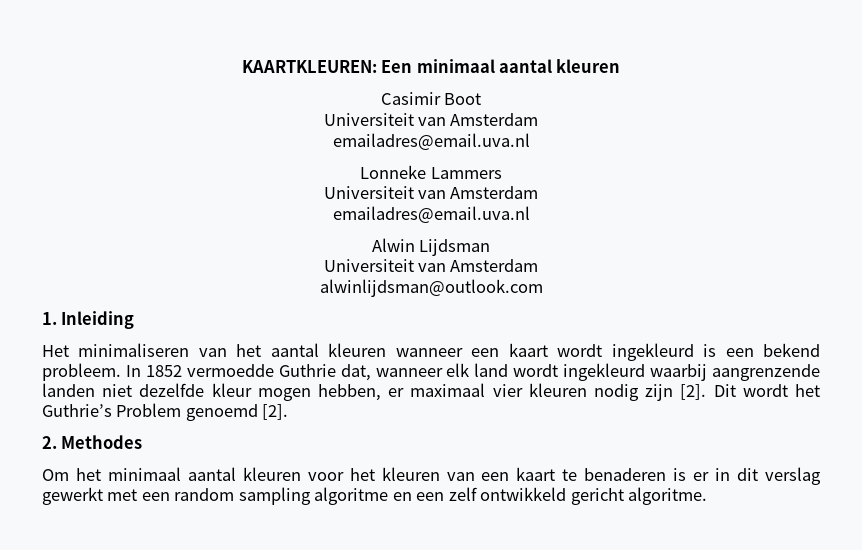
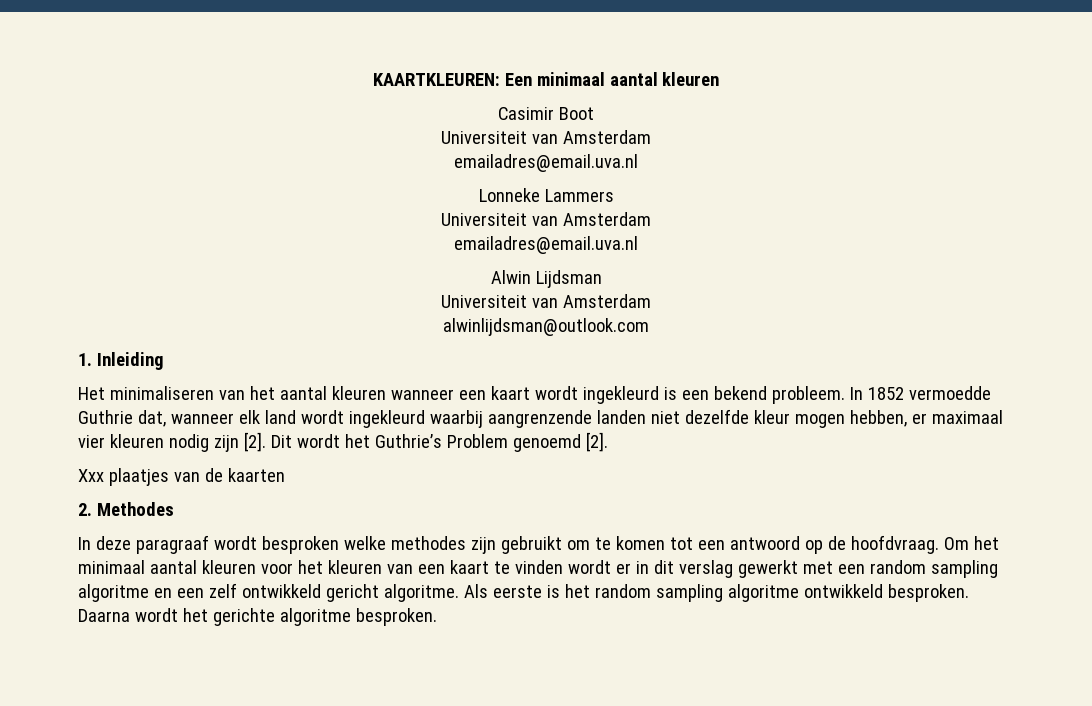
[42,435,143,449] 2. Methodes // -> [78,468,285,486] [78,502,174,516] [78,535,939,554] Xxx plaatjes van de kaarten // 2. Methodes // In deze paragraaf wordt besproken welke methodes zijn gebruikt om te komen tot een antwoord op de hoofdvraag.
[584,468,687,481] benaderen is -> [514,560,611,574] vinden wordt
(708, 496) none -> [463,584,969,602] [78,608,437,626] Als eerste is het random sampling algoritme ontwikkeld besproken. Daarna wordt het gerichte algoritme besproken.

